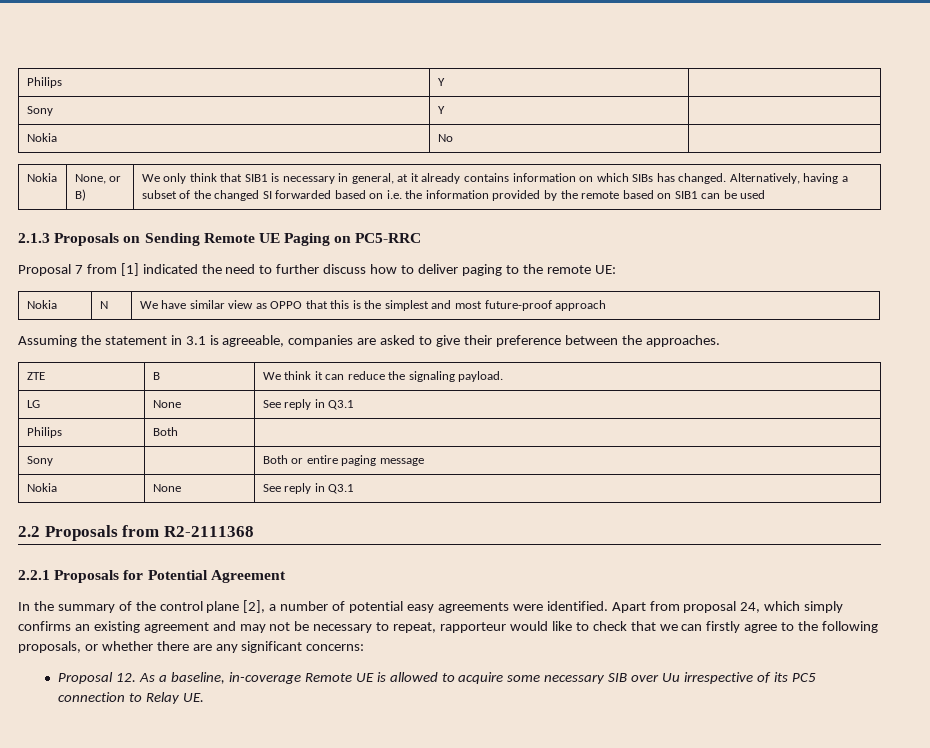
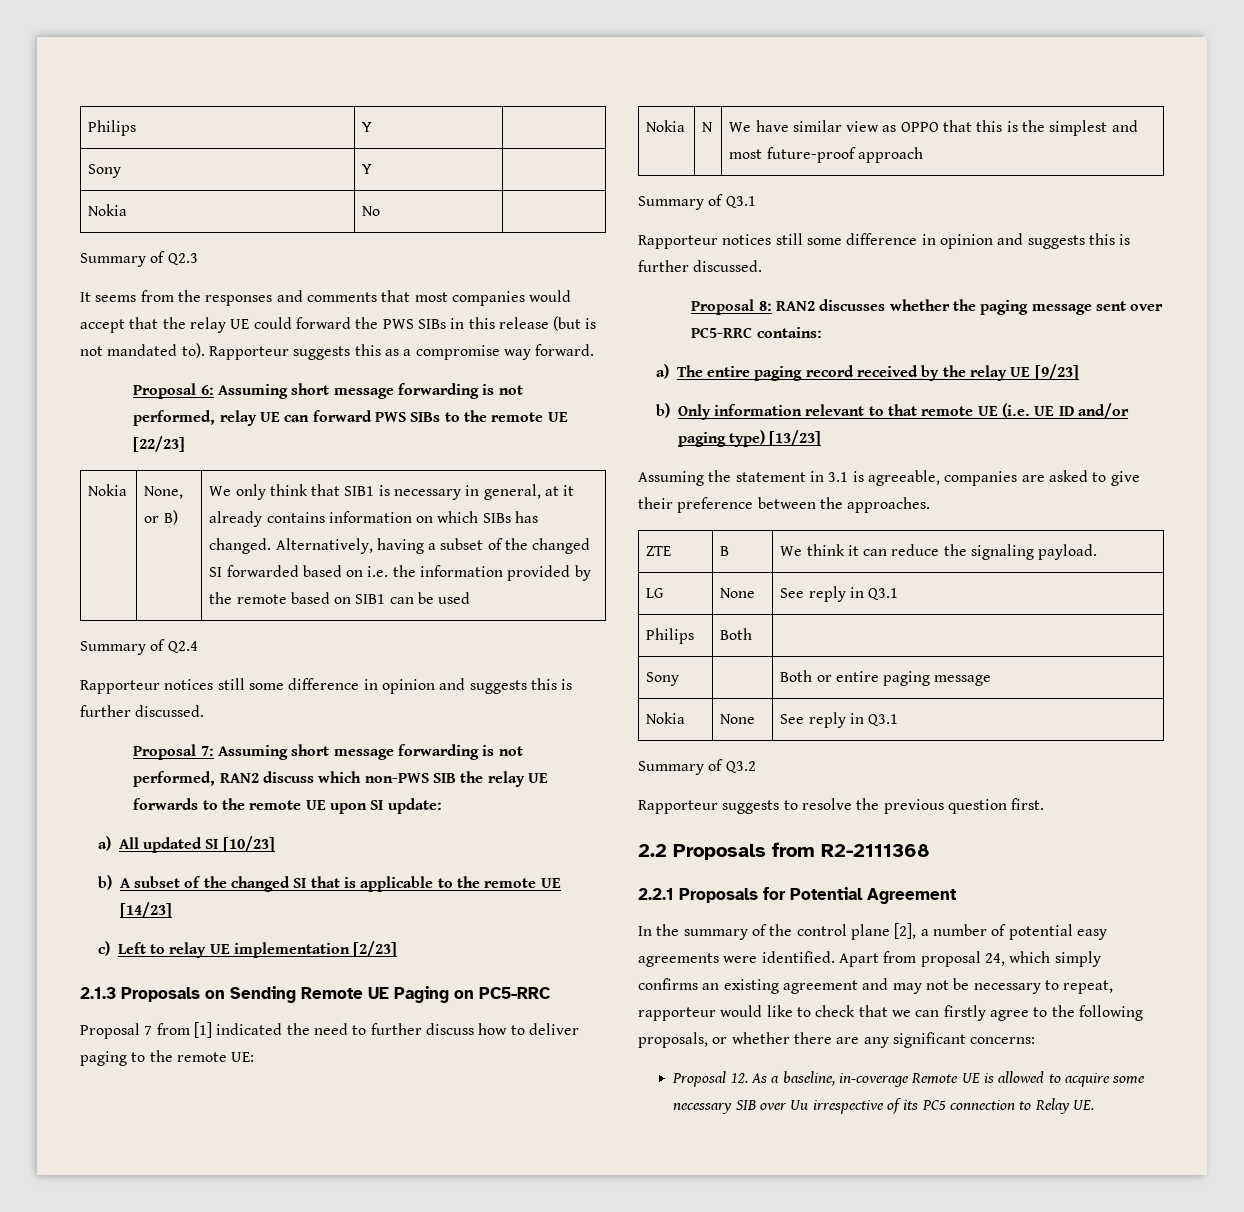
(453, 138) none -> [80,251,198,267] [80,290,572,306] [80,316,597,333] [80,343,595,360] [133,383,523,399] [133,410,568,426] [133,436,186,452] // Summary of Q2.3 // It seems from the responses and comments that most companies would accept that the relay UE could forward the PWS SIBs in this release (but is not mandated to). Rapporteur suggests this as a compromise way forward. // Proposal 6: Assuming short message forwarding is not performed, relay UE can forward PWS SIBs to the remote UE [22/23]
(766, 194) none -> [80,639,198,655] [80,678,573,694] [80,705,205,717] [133,744,523,760] [133,771,549,787] [133,798,442,814] [97,836,275,853] [97,875,561,892] [119,902,172,918] [97,941,398,958] // Summary of Q2.4 // Rapporteur notices still some difference in opinion and suggests this is further discussed. // Proposal 7: Assuming short message forwarding is not performed, RAN2 discuss which non-PWS SIB the relay UE forwards to the remote UE upon SI update: // a) All updated SI [10/23] // b) A subset of the changed SI that is applicable to the remote UE [14/23] // c) Left to relay UE implementation [2/23]
(607, 305) none -> [638,194,756,210] [638,233,1131,249] [638,260,763,272] [691,299,1164,315] [691,327,822,338] [655,364,1079,381] [655,403,1130,420] [677,430,822,447] // Summary of Q3.1 // Rapporteur notices still some difference in opinion and suggests this is further discussed. // Proposal 8: RAN2 discusses whether the paging message sent over PC5-RRC contains: // a) The entire paging record received by the relay UE [9/23] // b) Only information relevant to that remote UE (i.e. UE ID and/or paging type) [13/23]
(355, 489) none -> [638,759,756,775] [638,798,1045,814] // Summary of Q3.2 // Rapporteur suggests to resolve the previous question first.

